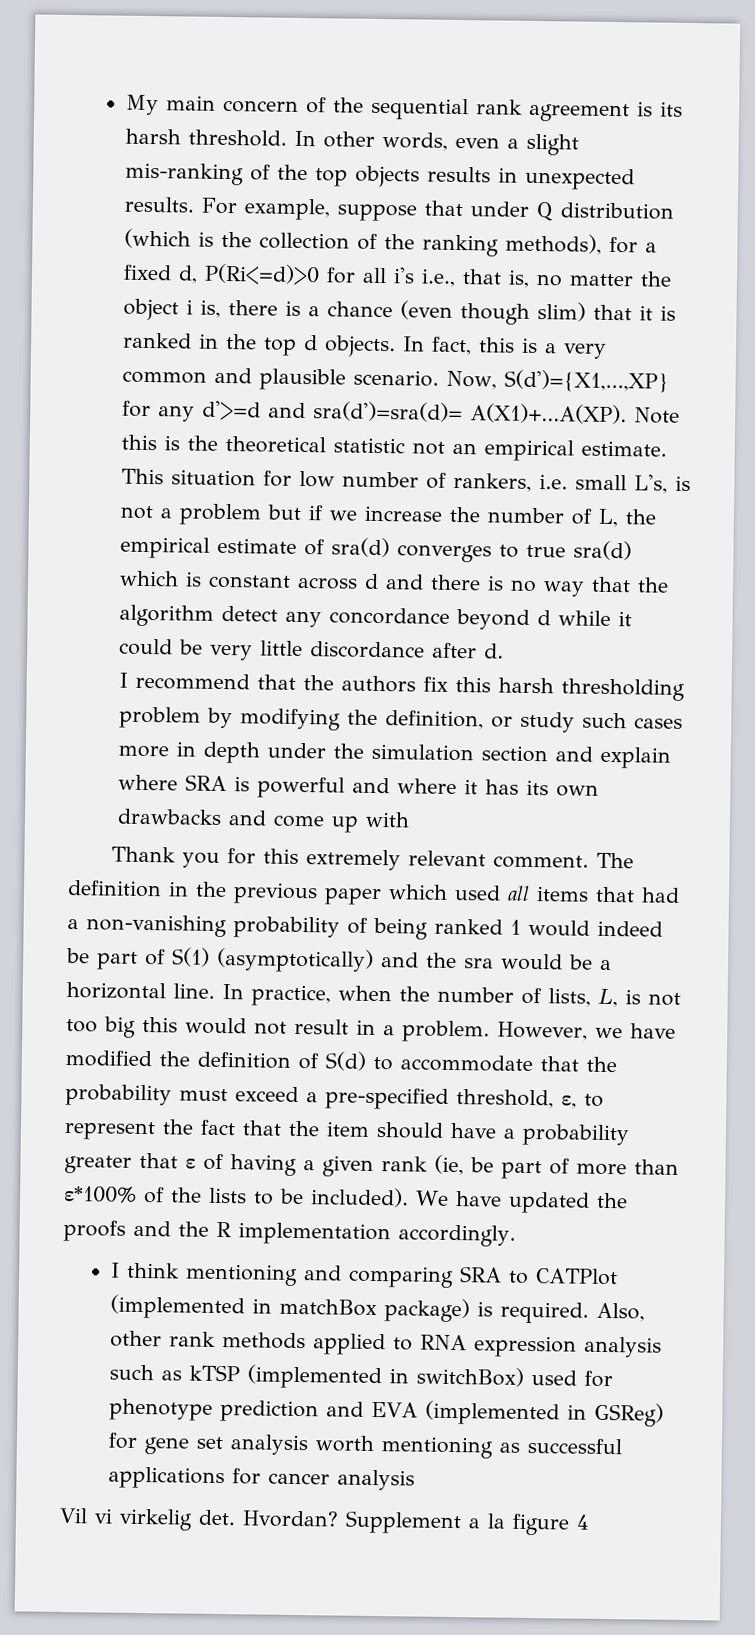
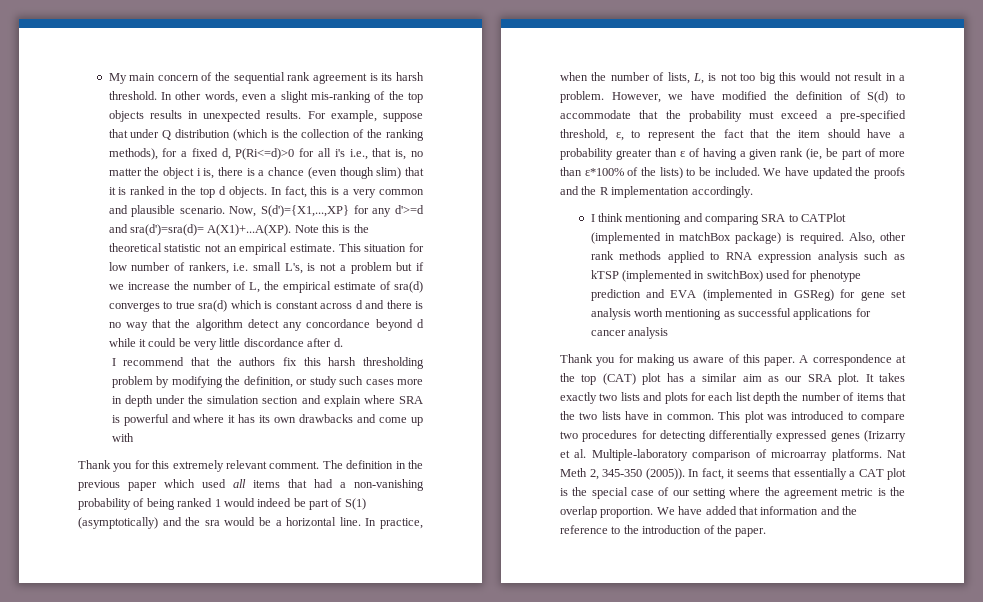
[139,1152,178,1169] that -> [654,148,677,157] than
[209,1187,247,1204] lists -> [659,167,683,179] lists)
[310,1187,409,1208] included). -> [714,167,760,176] included.
[59,1507,590,1536] Vil vi virkelig det. Hvordan? Supplement a la figure 4 -> [560,354,906,366] [560,373,905,385] [560,392,906,404] [560,411,905,423] [560,430,906,442] [560,449,906,461] [560,468,906,480] [560,487,905,499] [560,506,857,518] [560,525,767,537] Thank you for making us aware of this paper. A correspondence at the top (CAT) plot has a similar aim as our SRA plot. It takes exactly two lists and plots for each list depth the number of items that the two lists have in common. This plot was introduced to compare two procedures for detecting differentially expressed genes (Irizarry et al. Multiple-laboratory comparison of microarray platforms. Nat Meth 2, 345-350 (2005)). In fact, it seems that essentially a CAT plot is the special case of our setting where the agreement metric is the overlap proportion. We have added that information and the reference to the introduction of the paper.

